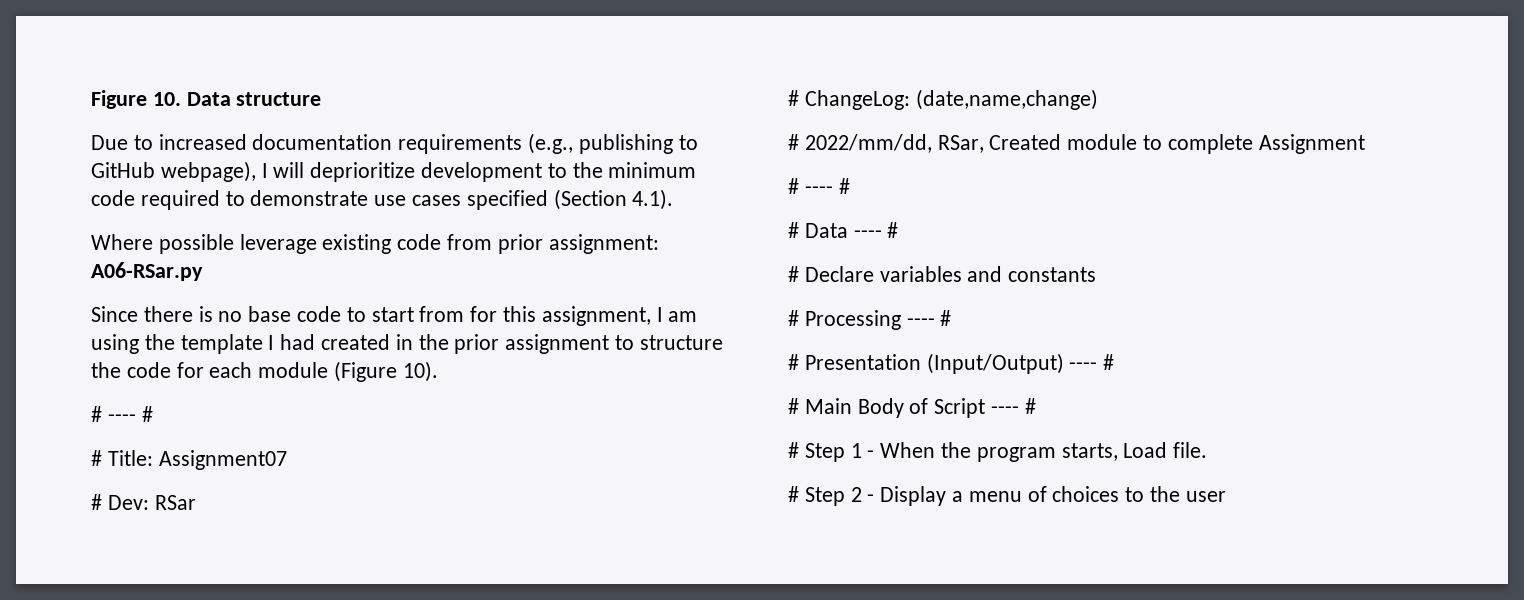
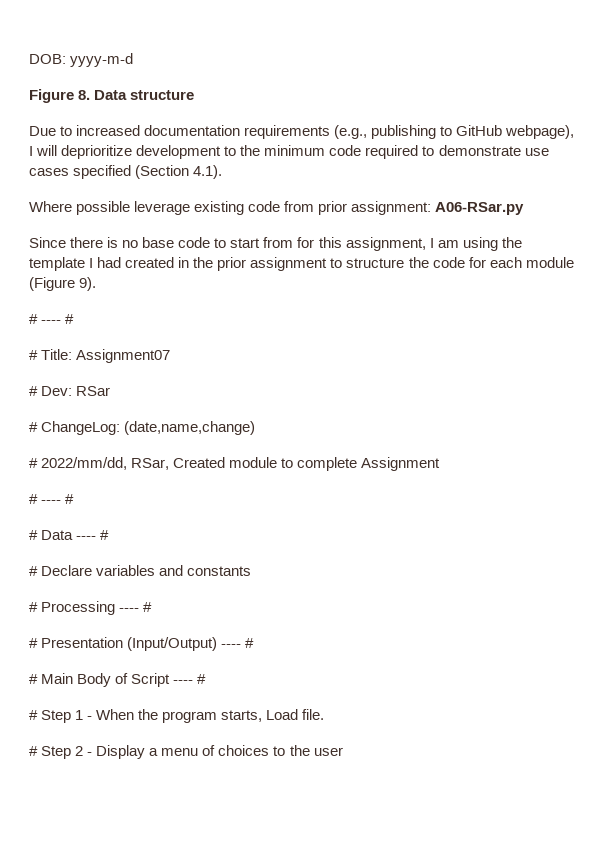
[91,90,181,109] Figure 10. -> [29,53,134,67] [29,89,91,103] DOB: yyyy-m-d // Figure 8.
[402,361,438,382] 10). -> [79,277,97,291] 9).

